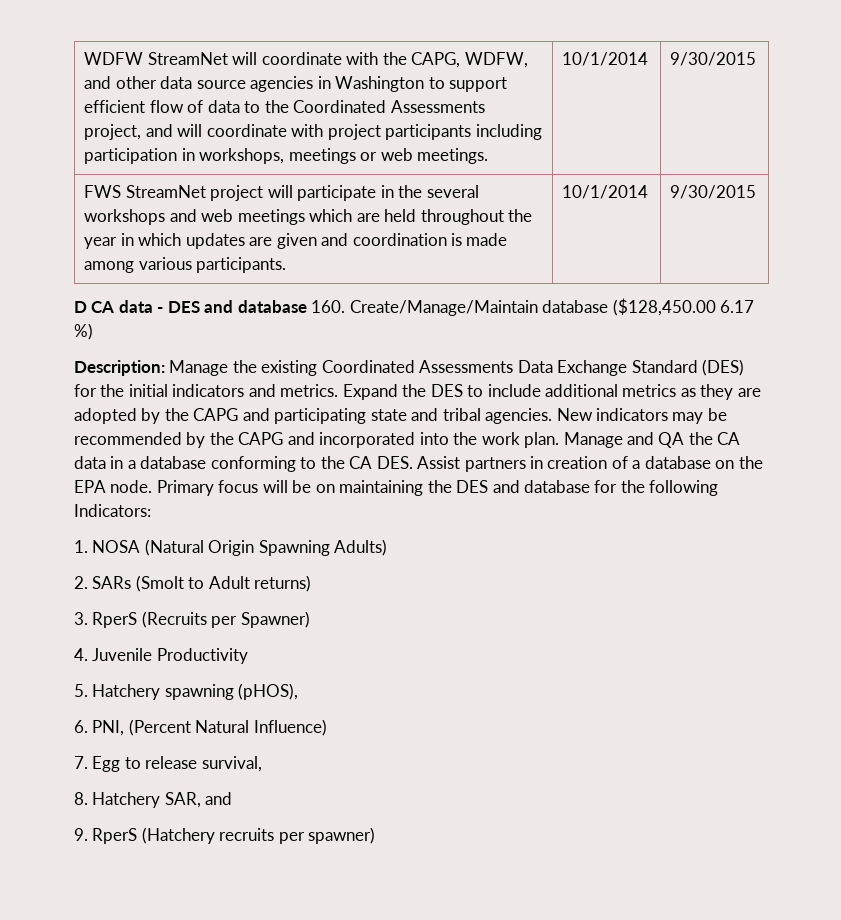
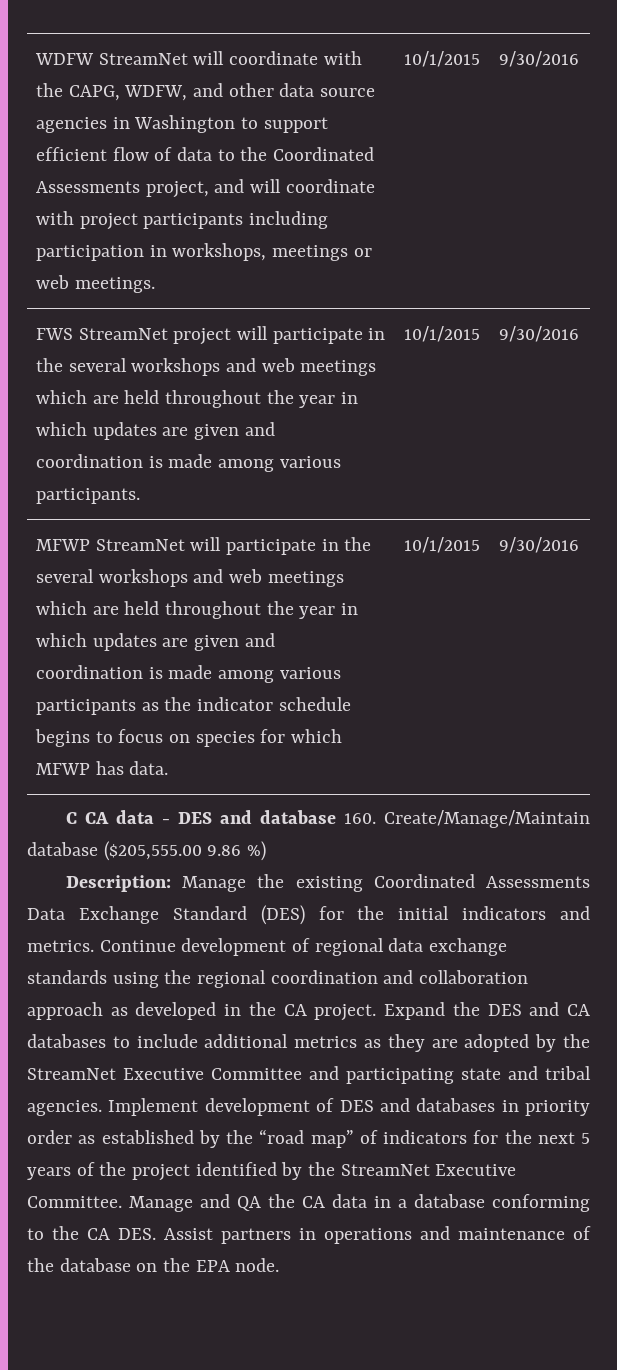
[562,52,649,66] [670,52,757,66] 10/1/2014 | 9/30/2015 -> [403,51,480,67] [498,51,579,67] 10/1/2015 | 9/30/2016
[562,185,649,199] [670,185,757,199] [74,301,87,313] 10/1/2014 | 9/30/2015 // D -> [403,326,480,342] [498,326,579,342] [35,537,372,555] [35,569,344,587] [35,601,358,619] [35,633,275,651] [35,665,341,683] [35,697,351,715] [34,729,342,747] [35,761,169,775] [403,537,480,553] [498,537,579,553] [65,812,77,824] 10/1/2015 | 9/30/2016 // MFWP StreamNet will participate in the several workshops and web meetings which are held throughout the year in which updates are given and coordination is made among various participants as the indicator schedule begins to focus on species for which MFWP has data. | 10/1/2015 | 9/30/2016 // C
[612,298,755,316] ($128,450.00 6.17 -> [103,841,242,861] ($205,555.00 9.86
[342,384,463,400] Expand the DES -> [99,938,508,956] [27,970,529,988] [27,1002,591,1021] [27,1034,106,1048] Continue development of regional data exchange standards using the regional coordination and collaboration approach as developed in the CA project. Expand the DES and CA databases
[193,408,239,421] CAPG -> [27,1068,302,1080] StreamNet Executive Committee
[556,408,727,424] [74,432,560,448] New indicators may be recommended by the CAPG and incorporated into the work plan. -> [108,1098,590,1116] [27,1129,590,1148] [27,1162,517,1181] [27,1196,122,1208] Implement development of DES and databases in priority order as established by the “road map” of indicators for the next 5 years of the project identified by the StreamNet Executive Committee.
[547,456,641,469] creation of a -> [324,1226,591,1244] [27,1258,54,1272] operations and maintenance of the
[156,480,719,496] [74,504,151,517] [74,539,388,556] [74,575,312,592] [74,611,310,628] [74,648,248,664] [74,683,299,700] [74,719,327,736] [74,756,262,772] [74,792,233,808] [74,827,376,844] Primary focus will be on maintaining the DES and database for the following Indicators: // 1. NOSA (Natural Origin Spawning Adults) // 2. SARs (Smolt to Adult returns) // 3. RperS (Recruits per Spawner) // 4. Juvenile Productivity // 5. Hatchery spawning (pHOS), // 6. PNI, (Percent Natural Influence) // 7. Egg to release survival, // 8. Hatchery SAR, and // 9. RperS (Hatchery recruits per spawner) -> (280, 1265) none

